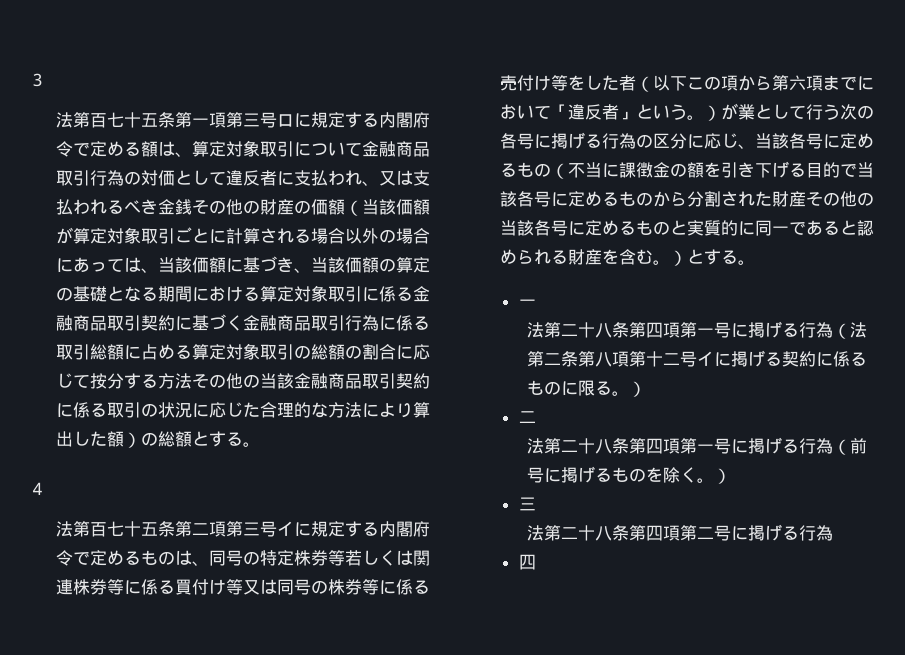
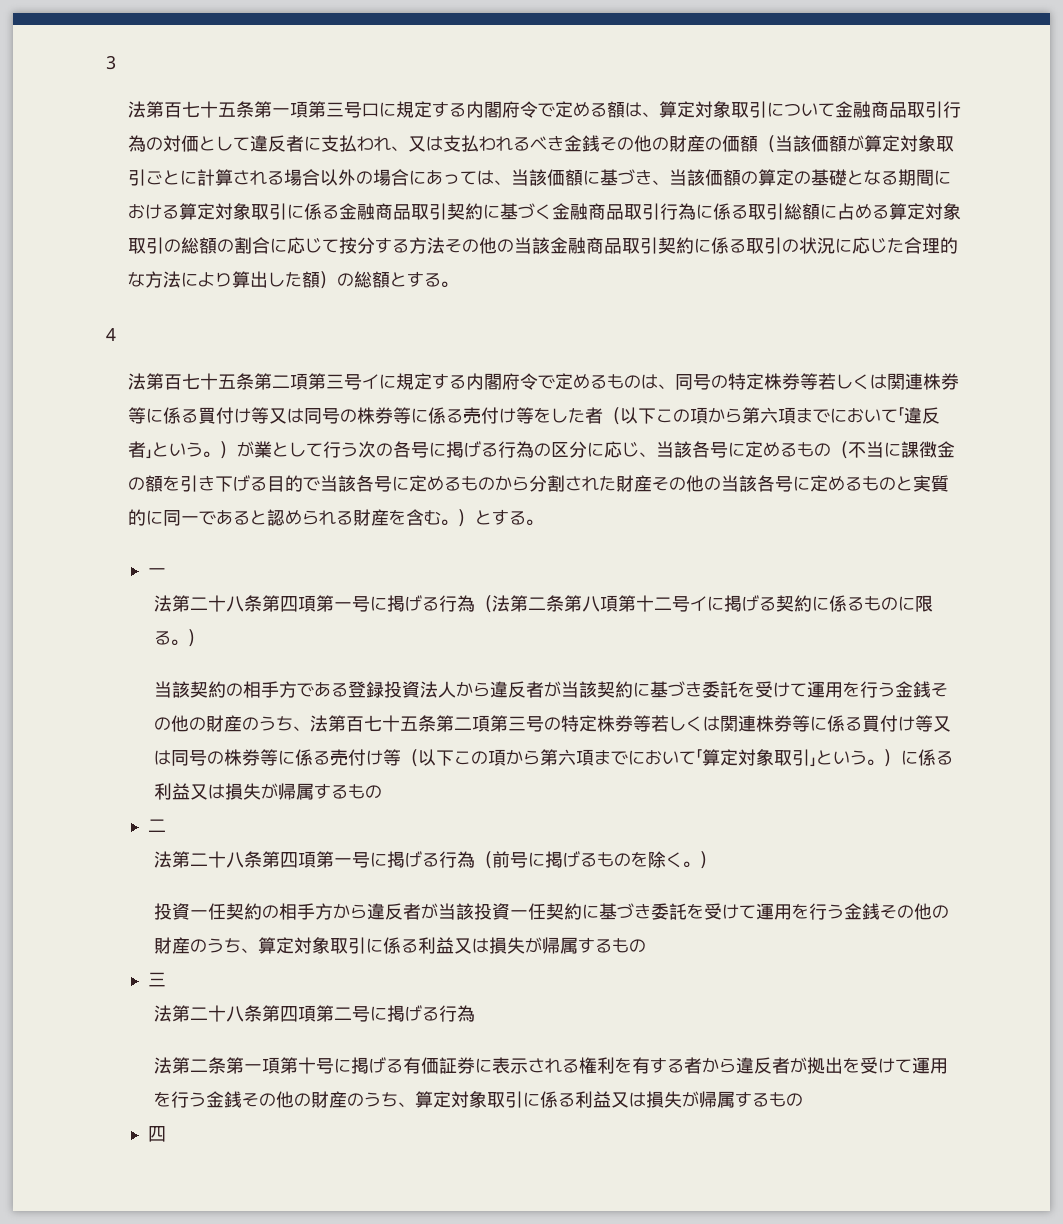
(646, 389) none -> [153,681,948,698] [153,715,951,732] [153,749,953,767] [153,783,382,800] // 当該契約の相手方である登録投資法人から違反者が当該契約に基づき委託を受けて運用を行う金銭その他の財産のうち、法第百七十五条第二項第三号の特定株券等若しくは関連株券等に係る買付け等又は同号の株券等に係る売付け等（以下この項から第六項までにおいて「算定対象取引」という。）に係る利益又は損失が帰属するもの
(731, 476) none -> [153,903,949,920] [153,937,646,954] // 投資一任契約の相手方から違反者が当該投資一任契約に基づき委託を受けて運用を行う金銭その他の財産のうち、算定対象取引に係る利益又は損失が帰属するもの
(833, 533) none -> [153,1057,948,1074] [153,1091,803,1108] // 法第二条第一項第十号に掲げる有価証券に表示される権利を有する者から違反者が拠出を受けて運用を行う金銭その他の財産のうち、算定対象取引に係る利益又は損失が帰属するもの

